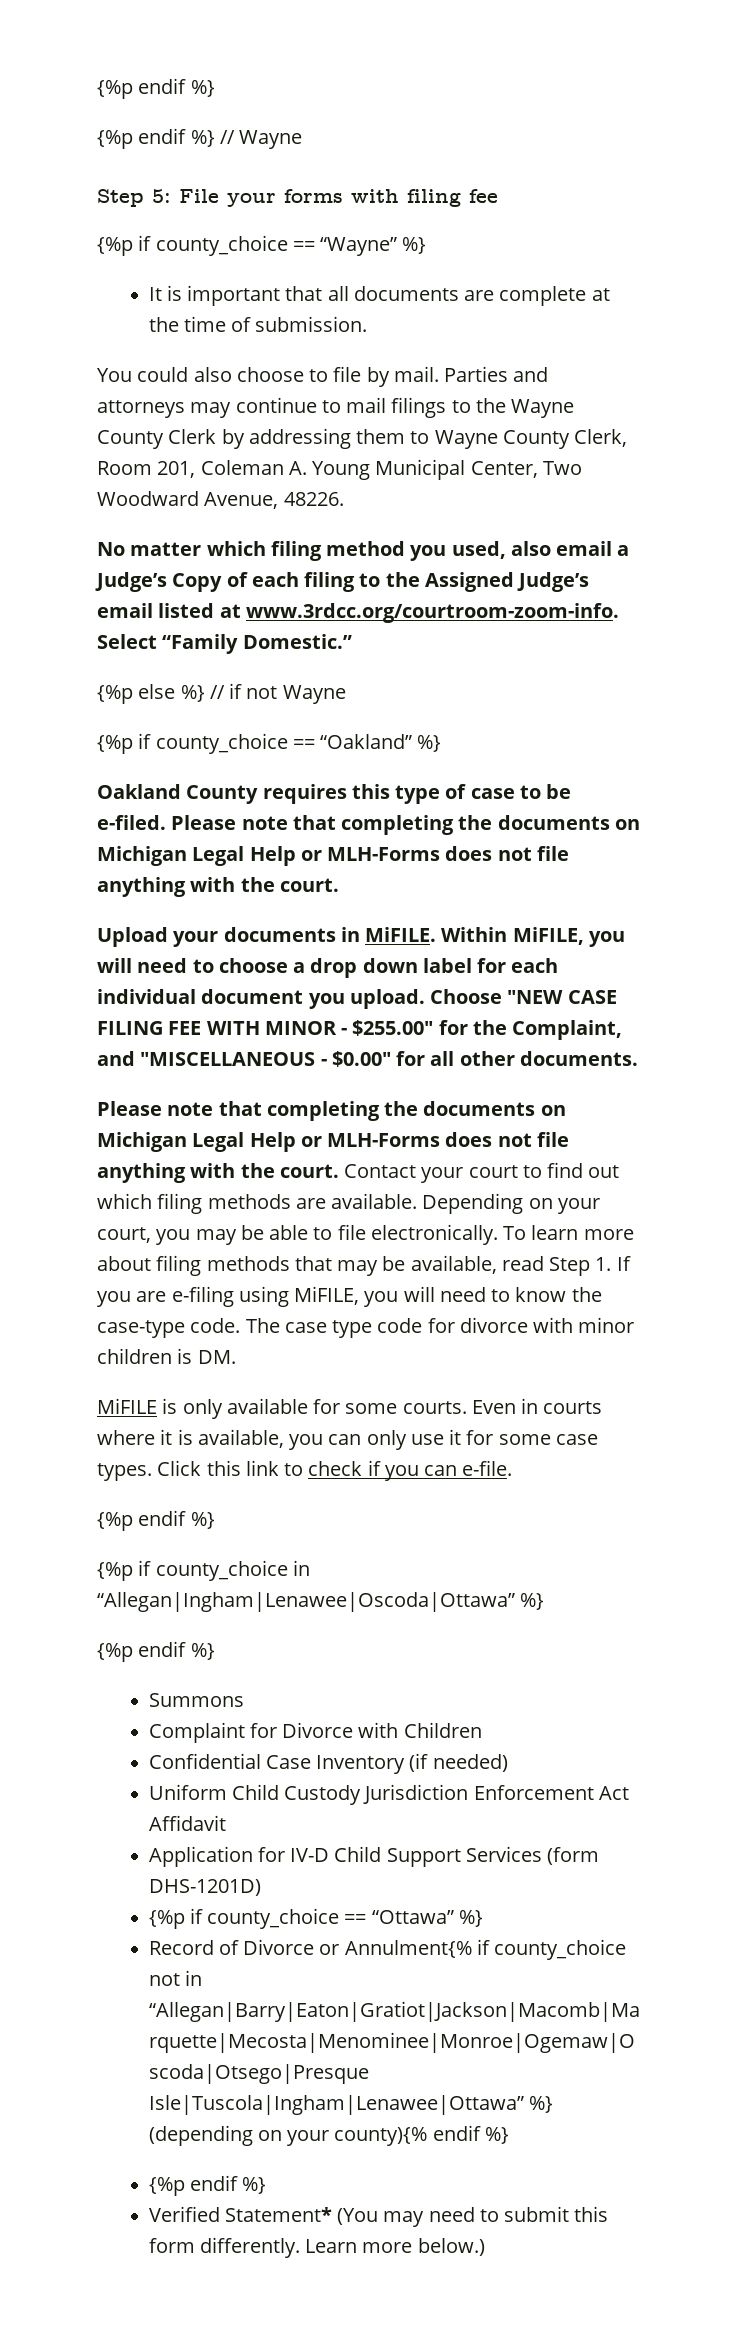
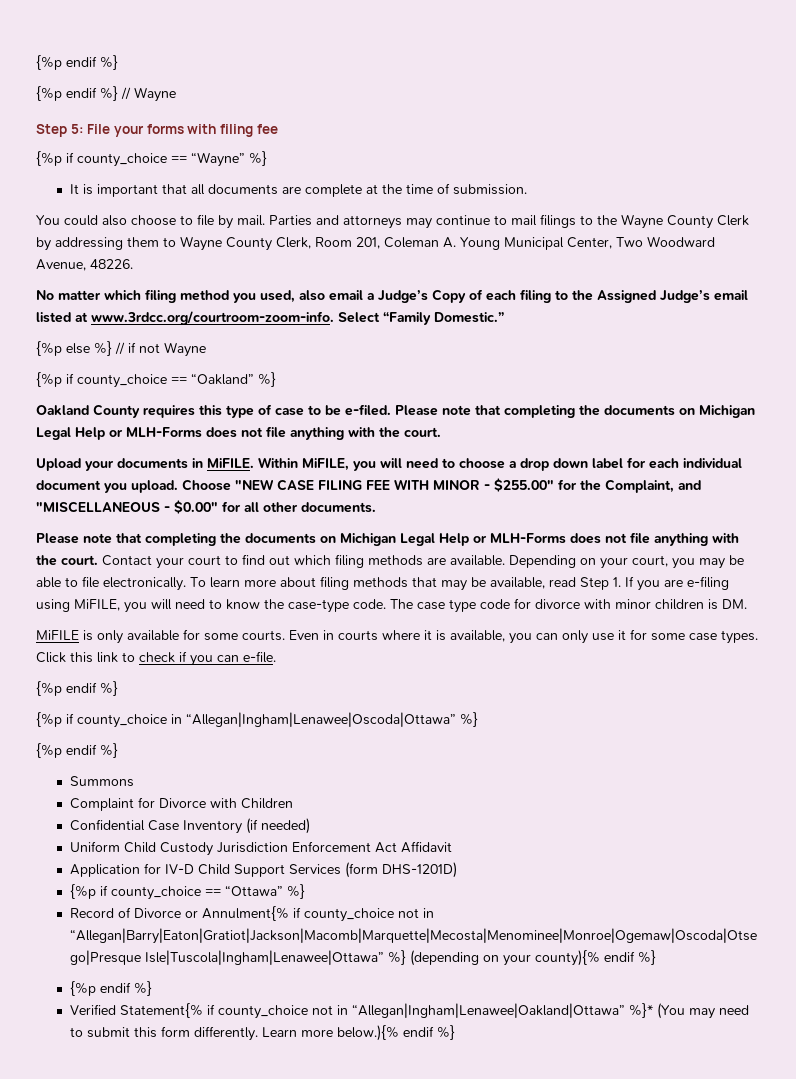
[224,2207,332,2222] Statement* -> [119,1003,653,1019] Statement{% if county_choice not in “Allegan|Ingham|Lenawee|Oakland|Ottawa” %}*
[417,2238,485,2256] below.) -> [336,1025,455,1041] below.){% endif %}

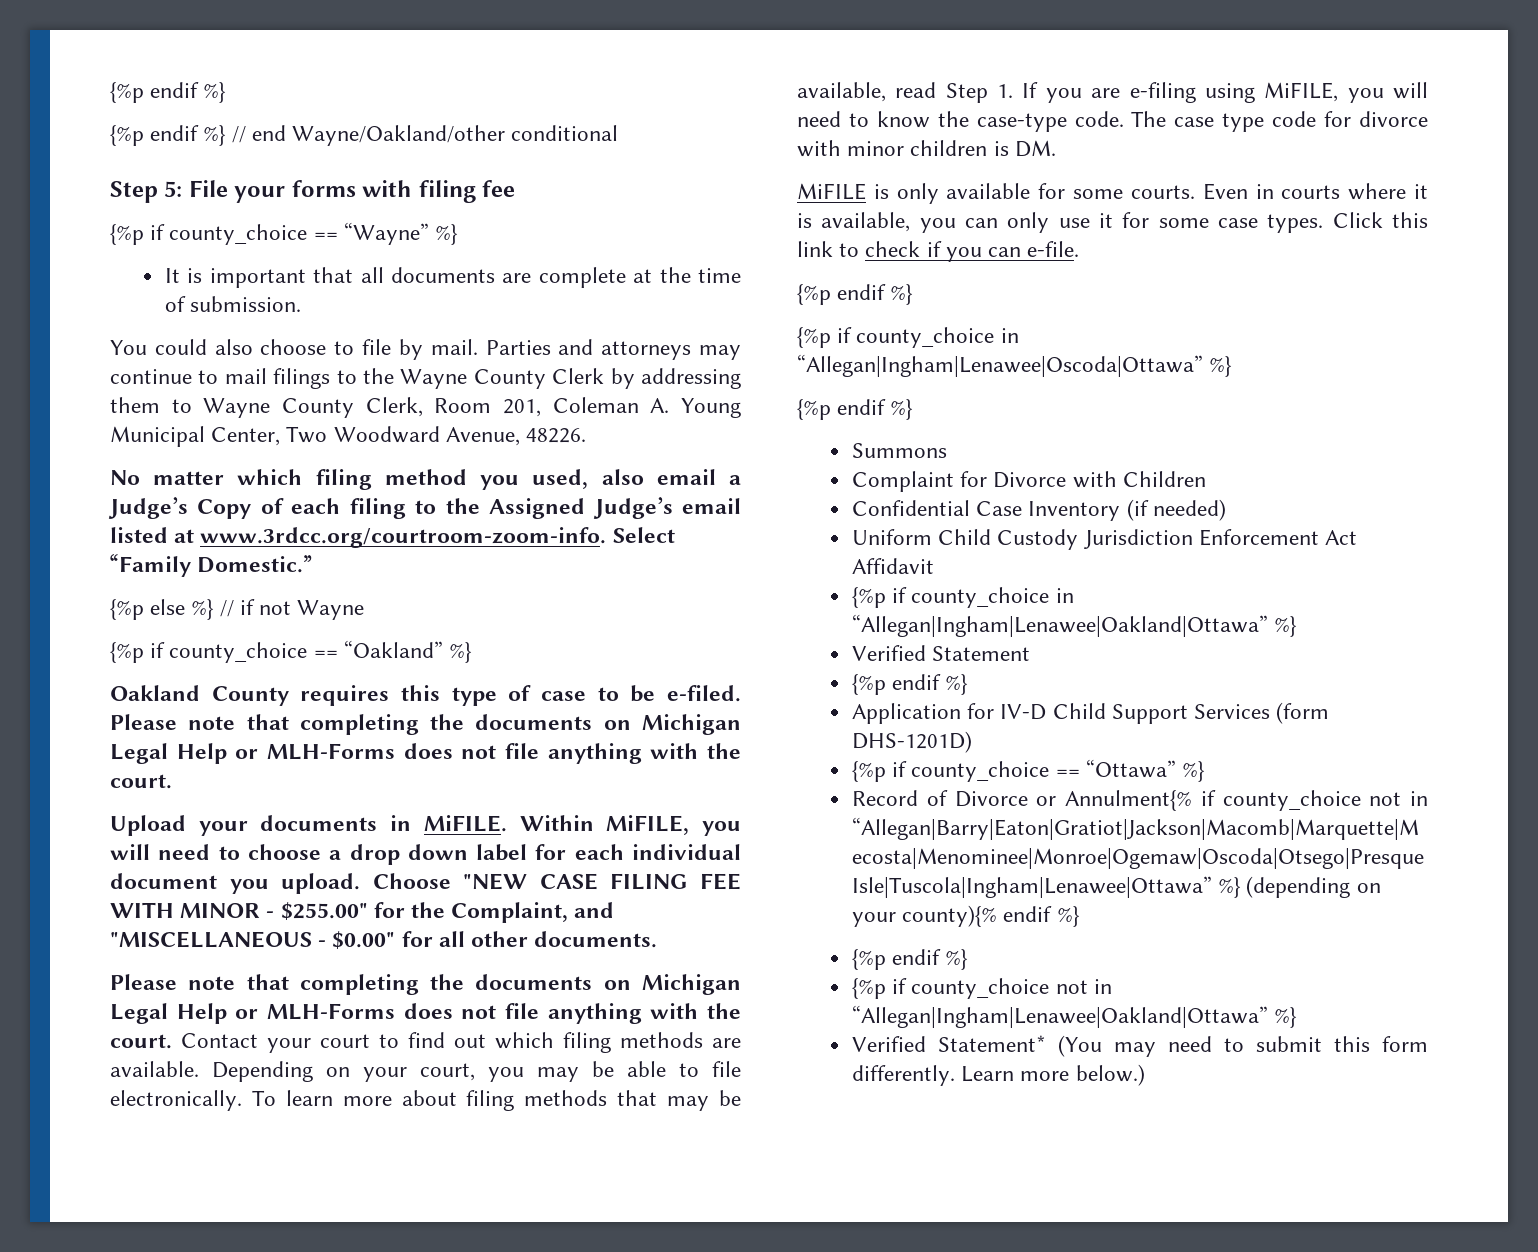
[134,87,176,102] Wayne -> [251,125,619,146] end Wayne/Oakland/other conditional
(452, 847) none -> [852,587,1074,608] [852,614,1298,637] [852,645,1031,661] [852,674,969,695] // {%p if county_choice in “Allegan|Ingham|Lenawee|Oakland|Ottawa” %} // Verified Statement // {%p endif %}
[69,1003,203,1018] Verified Statement{% -> [852,978,887,999] {%p
[628,1003,653,1018] %}* -> [1274,1007,1298,1028] [852,1035,1047,1052] %} // Verified Statement*
[336,1025,455,1041] below.){% endif %} -> [1075,1064,1145,1086] below.)

